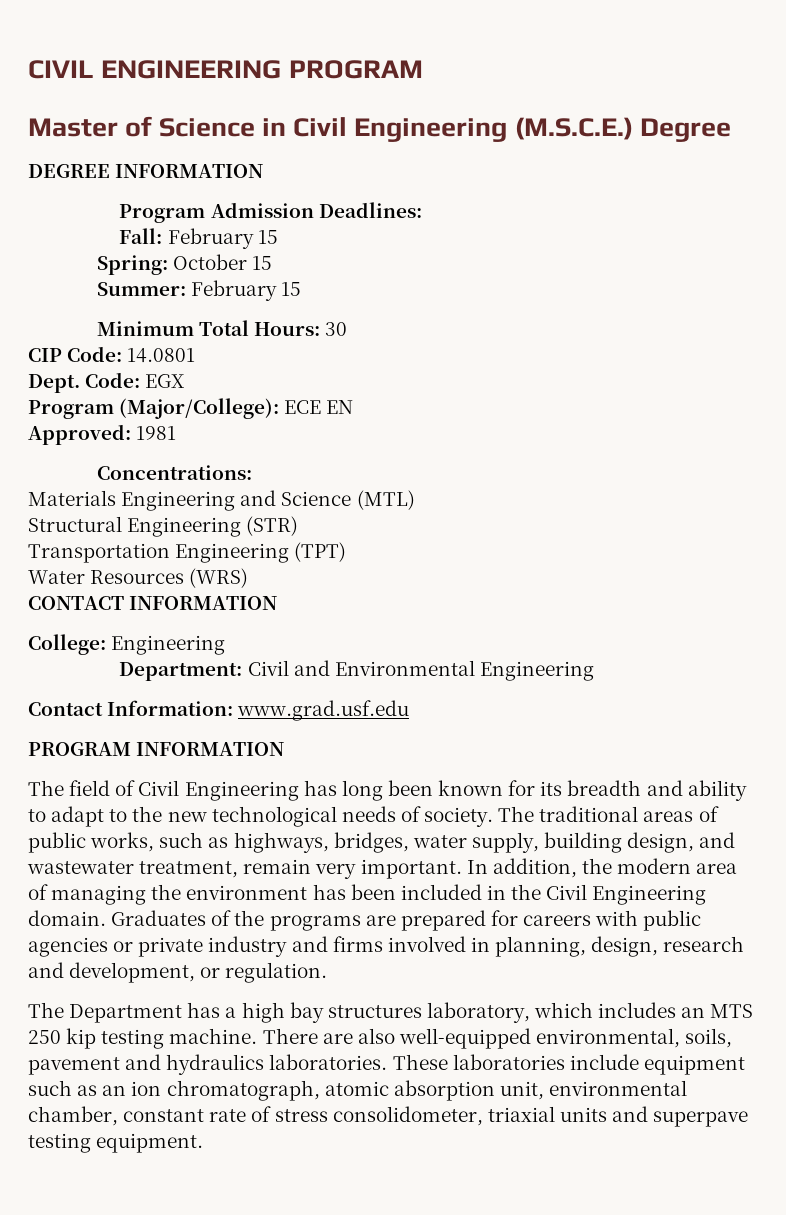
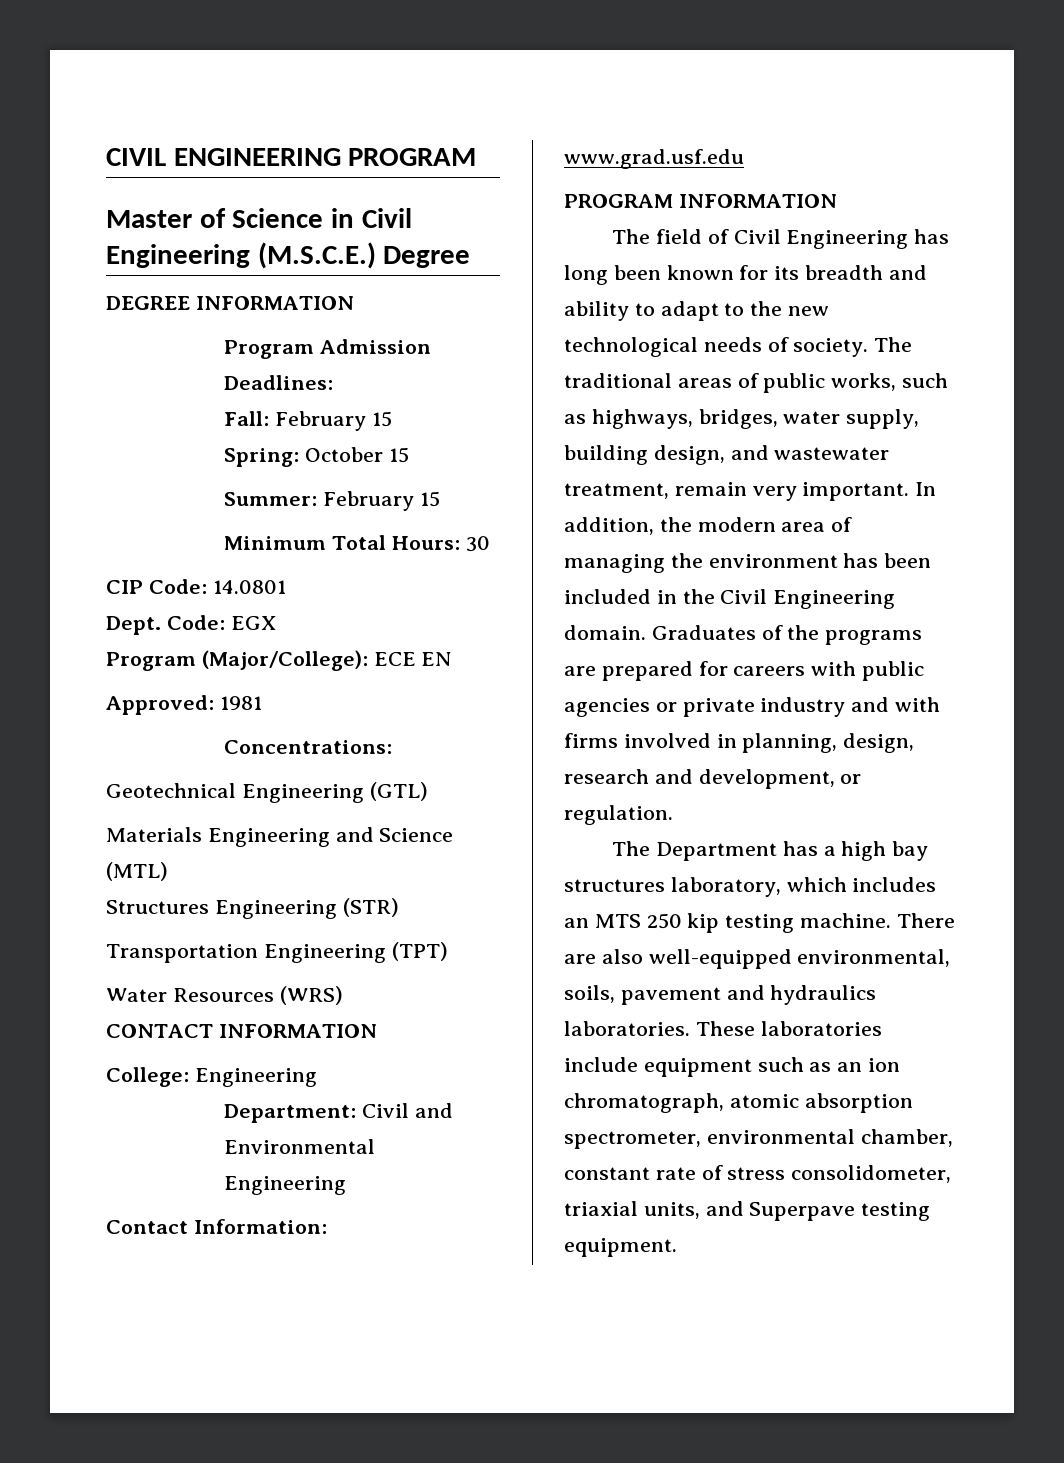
(252, 472) none -> [106,782,428,803] // Geotechnical Engineering (GTL)
[28,516,122,532] Structural -> [106,900,209,914] Structures
(328, 944) none -> [895,697,941,712] with
[499,1081,544,1100] unit, -> [564,1131,701,1149] spectrometer,
[559,1106,749,1127] units and superpave -> [643,1201,856,1221] units, and Superpave

